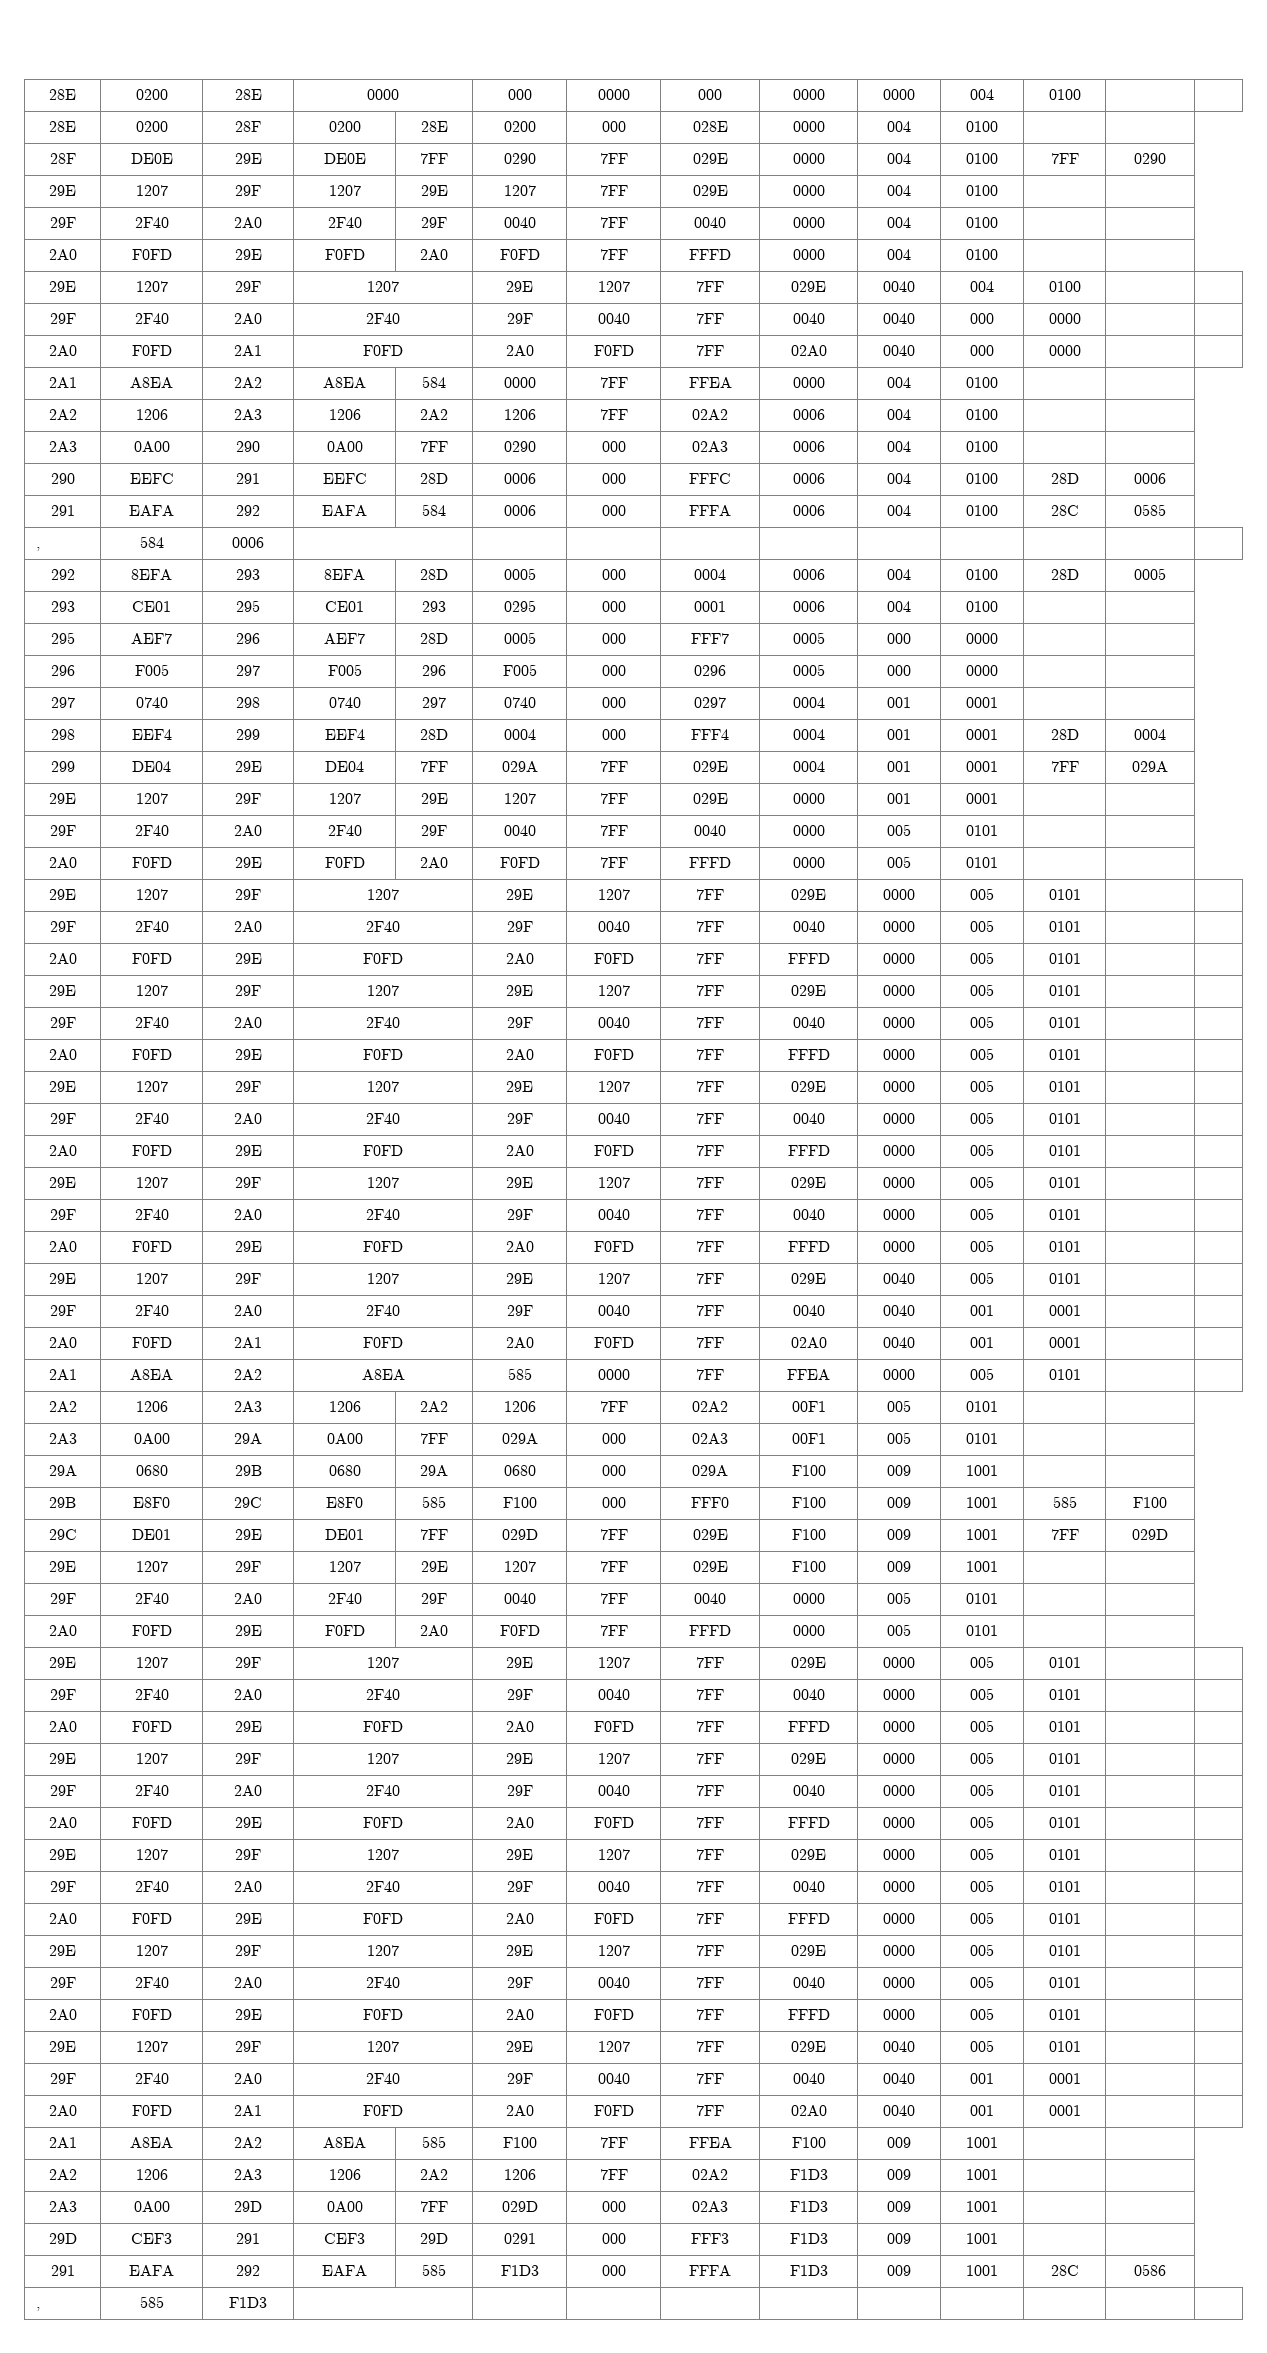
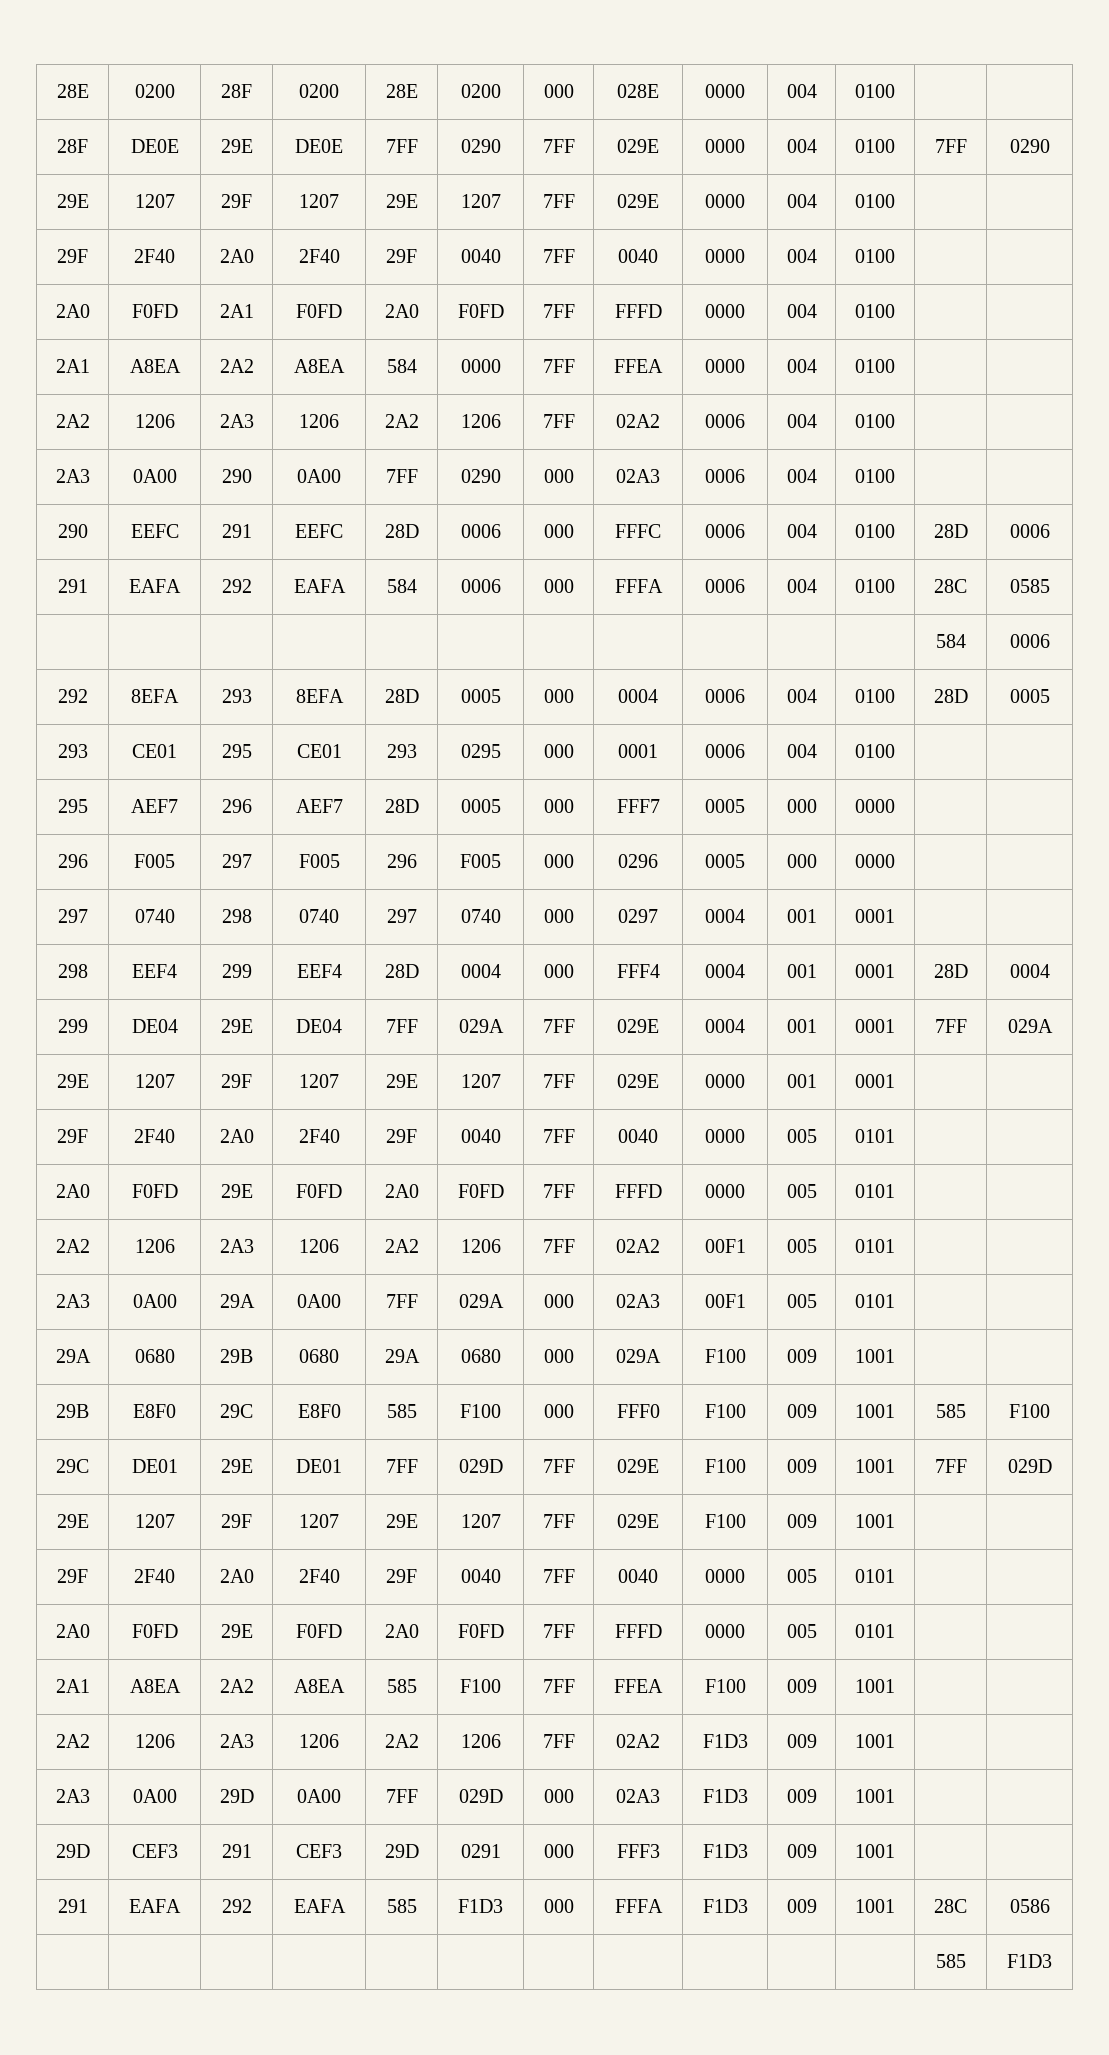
[49,89,76,100] [135,89,168,100] [234,89,262,100] [367,89,399,100] [507,89,532,100] [597,89,630,100] [698,89,722,100] [792,89,825,100] [883,89,915,100] [970,89,994,100] [1048,89,1081,100] [49,121,76,132] [135,121,168,132] 28E | 0200 | 28E | 0000 | 000 | 0000 | 000 | 0000 | 0000 | 004 | 0100 | | // 28E | 0200 -> [56,84,89,98] [134,84,175,98] 28E | 0200
[234,249,262,260] 29E -> [219,304,254,318] 2A1
[49,281,76,292] [135,281,168,292] [235,281,261,292] [367,281,399,292] [506,281,533,292] [597,281,630,292] [696,281,724,292] [791,281,826,292] [883,281,915,292] [970,281,994,292] [1048,281,1081,292] [49,313,76,324] [134,313,169,324] [234,313,262,324] [366,313,400,324] [506,313,533,324] [597,313,630,324] [696,313,724,324] [792,313,825,324] [883,313,915,324] [970,313,994,324] [1048,313,1081,324] [48,345,77,356] [131,345,172,356] [234,345,262,356] [363,345,403,356] [505,345,534,356] [593,345,634,356] [696,345,724,356] [790,345,827,356] [883,345,915,356] [970,345,994,356] [1048,345,1081,356] // 29E | 1207 | 29F | 1207 | 29E | 1207 | 7FF | 029E | 0040 | 004 | 0100 | | // 29F | 2F40 | 2A0 | 2F40 | 29F | 0040 | 7FF | 0040 | 0040 | 000 | 0000 | | // 2A0 | F0FD | 2A1 | F0FD | 2A0 | F0FD | 7FF | 02A0 | 0040 | 000 | 0000 | | -> (895, 311) none
[36,547,41,551] [139,536,164,548] [232,537,264,548] , | 584 | 0006 | | | | | | | | | | -> [935,634,966,648] [1009,634,1050,648] | | | | | | | | | | | 584 | 0006
[49,889,76,900] [135,889,168,900] [235,889,261,900] [367,889,399,900] [506,889,533,900] [597,889,630,900] [696,889,724,900] [791,889,826,900] [883,889,915,900] [970,888,994,900] [1048,889,1081,900] [49,921,76,932] [134,921,169,932] [234,921,262,932] [366,921,400,932] [506,921,533,932] [597,921,630,932] [696,921,724,932] [792,921,825,932] [883,921,915,932] [970,920,994,932] [1048,921,1081,932] [48,953,77,964] [131,953,172,964] [234,953,262,964] [363,953,403,964] [505,953,534,964] [593,953,634,964] [696,953,724,964] [787,953,830,964] [883,953,915,964] [970,952,994,964] [1048,953,1081,964] [49,985,76,996] [135,985,168,996] [235,985,261,996] [367,985,399,996] [506,985,533,996] [597,985,630,996] [696,985,724,996] [791,985,826,996] [883,985,915,996] [970,984,994,996] [1048,985,1081,996] [49,1017,76,1028] [134,1017,169,1028] [234,1017,262,1028] [366,1017,400,1028] [506,1017,533,1028] [597,1017,630,1028] [696,1017,724,1028] [792,1017,825,1028] [883,1017,915,1028] [970,1016,994,1028] [1048,1017,1081,1028] [48,1049,77,1060] [131,1049,172,1060] [234,1049,262,1060] [363,1049,403,1060] [505,1049,534,1060] [593,1049,634,1060] [696,1049,724,1060] [787,1049,830,1060] [883,1049,915,1060] [970,1048,994,1060] [1048,1049,1081,1060] [49,1081,76,1092] [135,1081,168,1092] [235,1081,261,1092] [367,1081,399,1092] [506,1081,533,1092] [597,1081,630,1092] [696,1081,724,1092] [791,1081,826,1092] [883,1081,915,1092] [970,1080,994,1092] [1048,1081,1081,1092] [49,1113,76,1124] [134,1113,169,1124] [234,1113,262,1124] [366,1113,400,1124] [506,1113,533,1124] [597,1113,630,1124] [696,1113,724,1124] [792,1113,825,1124] [883,1113,915,1124] [970,1112,994,1124] [1048,1113,1081,1124] [48,1145,77,1156] [131,1145,172,1156] [234,1145,262,1156] [363,1145,403,1156] [505,1145,534,1156] [593,1145,634,1156] [696,1145,724,1156] [787,1145,830,1156] [883,1145,915,1156] [970,1144,994,1156] [1048,1145,1081,1156] [49,1177,76,1188] [135,1177,168,1188] [235,1177,261,1188] [367,1177,399,1188] [506,1177,533,1188] [597,1177,630,1188] [696,1177,724,1188] [791,1177,826,1188] [883,1177,915,1188] [970,1176,994,1188] [1048,1177,1081,1188] [49,1209,76,1220] [134,1209,169,1220] [234,1209,262,1220] [366,1209,400,1220] [506,1209,533,1220] [597,1209,630,1220] [696,1209,724,1220] [792,1209,825,1220] [883,1209,915,1220] [970,1208,994,1220] [1048,1209,1081,1220] [48,1241,77,1252] [131,1241,172,1252] [234,1241,262,1252] [363,1241,403,1252] [505,1241,534,1252] [593,1241,634,1252] [696,1241,724,1252] [787,1241,830,1252] [883,1241,915,1252] [970,1240,994,1252] [1048,1241,1081,1252] [49,1273,76,1284] [135,1273,168,1284] [235,1273,261,1284] [367,1273,399,1284] [506,1273,533,1284] [597,1273,630,1284] [696,1273,724,1284] [791,1273,826,1284] [883,1273,915,1284] [970,1272,994,1284] [1048,1273,1081,1284] [49,1305,76,1316] [134,1305,169,1316] [234,1305,262,1316] [366,1305,400,1316] [506,1305,533,1316] [597,1305,630,1316] [696,1305,724,1316] [792,1305,825,1316] [883,1305,915,1316] [970,1305,994,1316] [1048,1305,1081,1316] [48,1337,77,1348] [131,1337,172,1348] [234,1337,262,1348] [363,1337,403,1348] [505,1337,534,1348] [593,1337,634,1348] [696,1337,724,1348] [790,1337,827,1348] [883,1337,915,1348] [970,1337,994,1348] [1048,1337,1081,1348] [48,1369,77,1380] [130,1369,173,1380] [234,1369,262,1380] [361,1369,405,1380] [507,1368,532,1380] [597,1369,630,1380] [696,1369,724,1380] [787,1369,830,1380] [883,1369,915,1380] [970,1368,994,1380] [1048,1369,1081,1380] // 29E | 1207 | 29F | 1207 | 29E | 1207 | 7FF | 029E | 0000 | 005 | 0101 | | // 29F | 2F40 | 2A0 | 2F40 | 29F | 0040 | 7FF | 0040 | 0000 | 005 | 0101 | | // 2A0 | F0FD | 29E | F0FD | 2A0 | F0FD | 7FF | FFFD | 0000 | 005 | 0101 | | // 29E | 1207 | 29F | 1207 | 29E | 1207 | 7FF | 029E | 0000 | 005 | 0101 | | // 29F | 2F40 | 2A0 | 2F40 | 29F | 0040 | 7FF | 0040 | 0000 | 005 | 0101 | | // 2A0 | F0FD | 29E | F0FD | 2A0 | F0FD | 7FF | FFFD | 0000 | 005 | 0101 | | // 29E | 1207 | 29F | 1207 | 29E | 1207 | 7FF | 029E | 0000 | 005 | 0101 | | // 29F | 2F40 | 2A0 | 2F40 | 29F | 0040 | 7FF | 0040 | 0000 | 005 | 0101 | | // 2A0 | F0FD | 29E | F0FD | 2A0 | F0FD | 7FF | FFFD | 0000 | 005 | 0101 | | // 29E | 1207 | 29F | 1207 | 29E | 1207 | 7FF | 029E | 0000 | 005 | 0101 | | // 29F | 2F40 | 2A0 | 2F40 | 29F | 0040 | 7FF | 0040 | 0000 | 005 | 0101 | | // 2A0 | F0FD | 29E | F0FD | 2A0 | F0FD | 7FF | FFFD | 0000 | 005 | 0101 | | // 29E | 1207 | 29F | 1207 | 29E | 1207 | 7FF | 029E | 0040 | 005 | 0101 | | // 29F | 2F40 | 2A0 | 2F40 | 29F | 0040 | 7FF | 0040 | 0040 | 001 | 0001 | | // 2A0 | F0FD | 2A1 | F0FD | 2A0 | F0FD | 7FF | 02A0 | 0040 | 001 | 0001 | | // 2A1 | A8EA | 2A2 | A8EA | 585 | 0000 | 7FF | FFEA | 0000 | 005 | 0101 | | -> (895, 1191) none
[49,1657,76,1668] [135,1657,168,1668] [235,1657,261,1668] [367,1657,399,1668] [506,1657,533,1668] [597,1657,630,1668] [696,1657,724,1668] [791,1657,826,1668] [883,1657,915,1668] [970,1656,994,1668] [1048,1657,1081,1668] [49,1689,76,1700] [134,1689,169,1700] [234,1689,262,1700] [366,1689,400,1700] [506,1689,533,1700] [597,1689,630,1700] [696,1689,724,1700] [792,1689,825,1700] [883,1689,915,1700] [970,1688,994,1700] [1048,1689,1081,1700] [48,1721,77,1732] [131,1721,172,1732] [234,1721,262,1732] [363,1721,403,1732] [505,1721,534,1732] [593,1721,634,1732] [696,1721,724,1732] [787,1721,830,1732] [883,1721,915,1732] [970,1720,994,1732] [1048,1721,1081,1732] [49,1753,76,1764] [135,1753,168,1764] [235,1753,261,1764] [367,1753,399,1764] [506,1753,533,1764] [597,1753,630,1764] [696,1753,724,1764] [791,1753,826,1764] [883,1753,915,1764] [970,1752,994,1764] [1048,1753,1081,1764] [49,1785,76,1796] [134,1785,169,1796] [234,1785,262,1796] [366,1785,400,1796] [506,1785,533,1796] [597,1785,630,1796] [696,1785,724,1796] [792,1785,825,1796] [883,1785,915,1796] [970,1784,994,1796] [1048,1785,1081,1796] [48,1817,77,1828] [131,1817,172,1828] [234,1817,262,1828] [363,1817,403,1828] [505,1817,534,1828] [593,1817,634,1828] [696,1817,724,1828] [787,1817,830,1828] [883,1817,915,1828] [970,1816,994,1828] [1048,1817,1081,1828] [49,1849,76,1860] [135,1849,168,1860] [235,1849,261,1860] [367,1849,399,1860] [506,1849,533,1860] [597,1849,630,1860] [696,1849,724,1860] [791,1849,826,1860] [883,1849,915,1860] [970,1848,994,1860] [1048,1849,1081,1860] [49,1881,76,1892] [134,1881,169,1892] [234,1881,262,1892] [366,1881,400,1892] [506,1881,533,1892] [597,1881,630,1892] [696,1881,724,1892] [792,1881,825,1892] [883,1881,915,1892] [970,1880,994,1892] [1048,1881,1081,1892] [48,1913,77,1924] [131,1913,172,1924] [234,1913,262,1924] [363,1913,403,1924] [505,1913,534,1924] [593,1913,634,1924] [696,1913,724,1924] [787,1913,830,1924] [883,1913,915,1924] [970,1912,994,1924] [1048,1913,1081,1924] [49,1945,76,1956] [135,1945,168,1956] [235,1945,261,1956] [367,1945,399,1956] [506,1945,533,1956] [597,1945,630,1956] [696,1945,724,1956] [791,1945,826,1956] [883,1945,915,1956] [970,1944,994,1956] [1048,1945,1081,1956] [49,1977,76,1988] [134,1977,169,1988] [234,1977,262,1988] [366,1977,400,1988] [506,1977,533,1988] [597,1977,630,1988] [696,1977,724,1988] [792,1977,825,1988] [883,1977,915,1988] [970,1976,994,1988] [1048,1977,1081,1988] [48,2009,77,2020] [131,2009,172,2020] [234,2009,262,2020] [363,2009,403,2020] [505,2009,534,2020] [593,2009,634,2020] [696,2009,724,2020] [787,2009,830,2020] [883,2009,915,2020] [970,2008,994,2020] [1048,2009,1081,2020] [49,2041,76,2052] [135,2041,168,2052] [235,2041,261,2052] [367,2041,399,2052] [506,2041,533,2052] [597,2041,630,2052] [696,2041,724,2052] [791,2041,826,2052] [883,2041,915,2052] [970,2040,994,2052] [1048,2041,1081,2052] [49,2073,76,2084] [134,2073,169,2084] [234,2073,262,2084] [366,2073,400,2084] [506,2073,533,2084] [597,2073,630,2084] [696,2073,724,2084] [792,2073,825,2084] [883,2073,915,2084] [970,2073,994,2084] [1048,2073,1081,2084] [48,2105,77,2116] [131,2105,172,2116] [234,2105,262,2116] [363,2105,403,2116] [505,2105,534,2116] [593,2105,634,2116] [696,2105,724,2116] [790,2105,827,2116] [883,2105,915,2116] [970,2105,994,2116] [1048,2105,1081,2116] // 29E | 1207 | 29F | 1207 | 29E | 1207 | 7FF | 029E | 0000 | 005 | 0101 | | // 29F | 2F40 | 2A0 | 2F40 | 29F | 0040 | 7FF | 0040 | 0000 | 005 | 0101 | | // 2A0 | F0FD | 29E | F0FD | 2A0 | F0FD | 7FF | FFFD | 0000 | 005 | 0101 | | // 29E | 1207 | 29F | 1207 | 29E | 1207 | 7FF | 029E | 0000 | 005 | 0101 | | // 29F | 2F40 | 2A0 | 2F40 | 29F | 0040 | 7FF | 0040 | 0000 | 005 | 0101 | | // 2A0 | F0FD | 29E | F0FD | 2A0 | F0FD | 7FF | FFFD | 0000 | 005 | 0101 | | // 29E | 1207 | 29F | 1207 | 29E | 1207 | 7FF | 029E | 0000 | 005 | 0101 | | // 29F | 2F40 | 2A0 | 2F40 | 29F | 0040 | 7FF | 0040 | 0000 | 005 | 0101 | | // 2A0 | F0FD | 29E | F0FD | 2A0 | F0FD | 7FF | FFFD | 0000 | 005 | 0101 | | // 29E | 1207 | 29F | 1207 | 29E | 1207 | 7FF | 029E | 0000 | 005 | 0101 | | // 29F | 2F40 | 2A0 | 2F40 | 29F | 0040 | 7FF | 0040 | 0000 | 005 | 0101 | | // 2A0 | F0FD | 29E | F0FD | 2A0 | F0FD | 7FF | FFFD | 0000 | 005 | 0101 | | // 29E | 1207 | 29F | 1207 | 29E | 1207 | 7FF | 029E | 0040 | 005 | 0101 | | // 29F | 2F40 | 2A0 | 2F40 | 29F | 0040 | 7FF | 0040 | 0040 | 001 | 0001 | | // 2A0 | F0FD | 2A1 | F0FD | 2A0 | F0FD | 7FF | 02A0 | 0040 | 001 | 0001 | | -> (895, 1631) none
[36,2307,41,2311] [139,2296,164,2308] [229,2297,267,2308] , | 585 | F1D3 | | | | | | | | | | -> [935,1954,966,1968] [1007,1954,1052,1968] | | | | | | | | | | | 585 | F1D3

